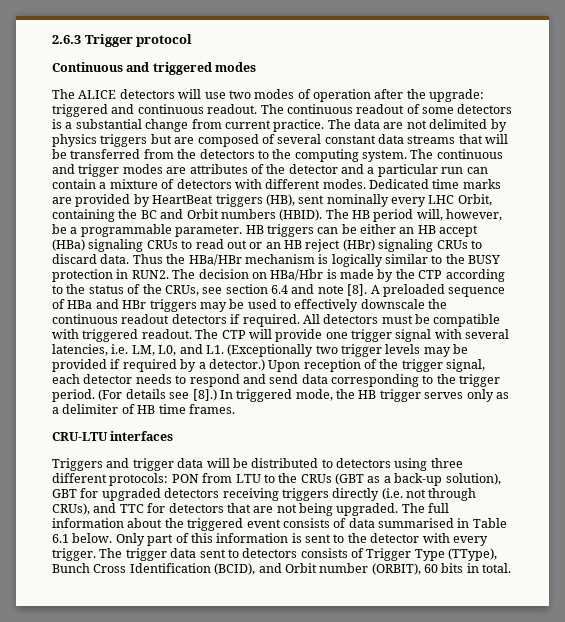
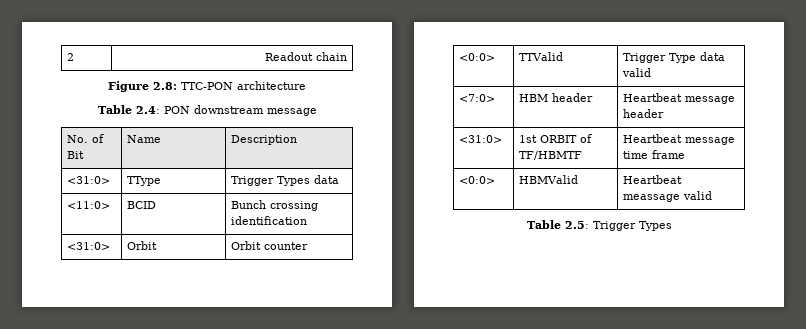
[52,34,193,47] [52,62,257,75] [52,89,485,102] [52,104,513,117] [52,119,507,132] [52,134,509,147] [52,149,503,162] [52,164,488,177] [52,179,501,189] [52,194,492,207] [52,209,503,222] [52,224,479,237] [52,239,482,252] [52,254,501,267] [52,269,505,282] [52,284,506,297] [52,299,448,312] [52,314,501,327] [52,329,510,342] [52,344,469,357] [52,359,486,372] [52,374,501,387] [52,389,509,402] [52,404,235,414] [52,431,174,441] [52,458,463,471] [52,473,501,486] [52,488,477,501] [52,503,450,516] [52,518,507,531] [52,533,488,546] [52,548,498,561] [52,563,512,575] 2.6.3 Trigger protocol // Continuous and triggered modes // The ALICE detectors will use two modes of operation after the upgrade: triggered and continuous readout. The continuous readout of some detectors is a substantial change from current practice. The data are not delimited by physics triggers but are composed of several constant data streams that will be transferred from the detectors to the computing system. The continuous and trigger modes are attributes of the detector and a particular run can contain a mixture of detectors with different modes. Dedicated time marks are provided by HeartBeat triggers (HB), sent nominally every LHC Orbit, containing the BC and Orbit numbers (HBID). The HB period will, however, be a programmable parameter. HB triggers can be either an HB accept (HBa) signaling CRUs to read out or an HB reject (HBr) signaling CRUs to discard data. Thus the HBa/HBr mechanism is logically similar to the BUSY protection in RUN2. The decision on HBa/Hbr is made by the CTP according to the status of the CRUs, see section 6.4 and note [8]. A preloaded sequence of HBa and HBr triggers may be used to effectively downscale the continuous readout detectors if required. All detectors must be compatible with triggered readout. The CTP will provide one trigger signal with several latencies, i.e. LM, L0, and L1. (Exceptionally two trigger levels may be provided if required by a detector.) Upon reception of the trigger signal, each detector needs to respond and send data corresponding to the trigger period. (For details see [8].) In triggered mode, the HB trigger serves only as a delimiter of HB time frames. // CRU-LTU interfaces // Triggers and trigger data will be distributed to detectors using three different protocols: PON from LTU to the CRUs (GBT as a back-up solution), GBT for upgraded detectors receiving triggers directly (i.e. not through CRUs), and TTC for detectors that are not being upgraded. The full information about the triggered event consists of data summarised in Table 6.1 below. Only part of this information is sent to the detector with every trigger. The trigger data sent to detectors consists of Trigger Type (TType), Bunch Cross Identification (BCID), and Orbit number (ORBIT), 60 bits in total. -> [66,53,74,61] [265,52,348,61] [108,81,306,92] [97,105,317,116] [66,134,104,143] [66,151,84,159] [126,135,161,143] [230,135,297,145] [66,176,110,184] [126,176,161,186] [230,175,339,186] [66,201,110,209] [126,201,156,209] [230,200,318,211] [230,216,307,225] [66,242,110,250] [126,241,157,250] [230,241,308,250] [458,53,495,61] [518,52,563,61] [622,52,725,63] [621,68,651,77] [458,94,495,102] [518,93,593,102] [622,93,735,104] [622,109,664,118] [458,135,502,143] [518,134,592,143] [518,151,582,160] [622,134,735,145] [622,150,685,159] [458,176,495,184] [518,175,578,184] [622,175,682,184] [622,191,712,202] [526,220,672,231] 2 | Readout chain // Figure 2.8: TTC-PON architecture // Table 2.4: PON downstream message // No. of Bit | Name | Description // <31:0> | TType | Trigger Types data // <11:0> | BCID | Bunch crossing identification // <31:0> | Orbit | Orbit counter // <0:0> | TTValid | Trigger Type data valid // <7:0> | HBM header | Heartbeat message header // <31:0> | 1st ORBIT of TF/HBMTF | Heartbeat message time frame // <0:0> | HBMValid | Heartbeat meassage valid // Table 2.5: Trigger Types

